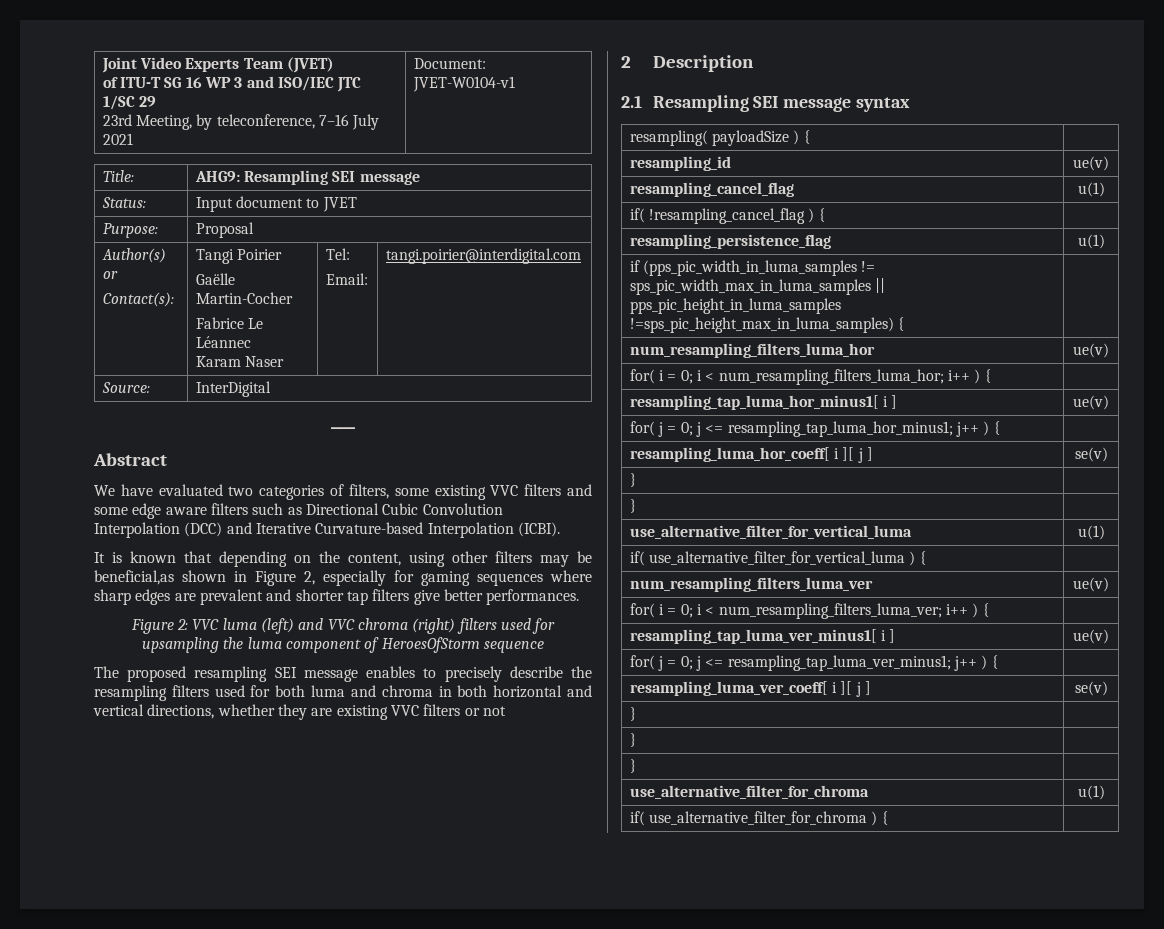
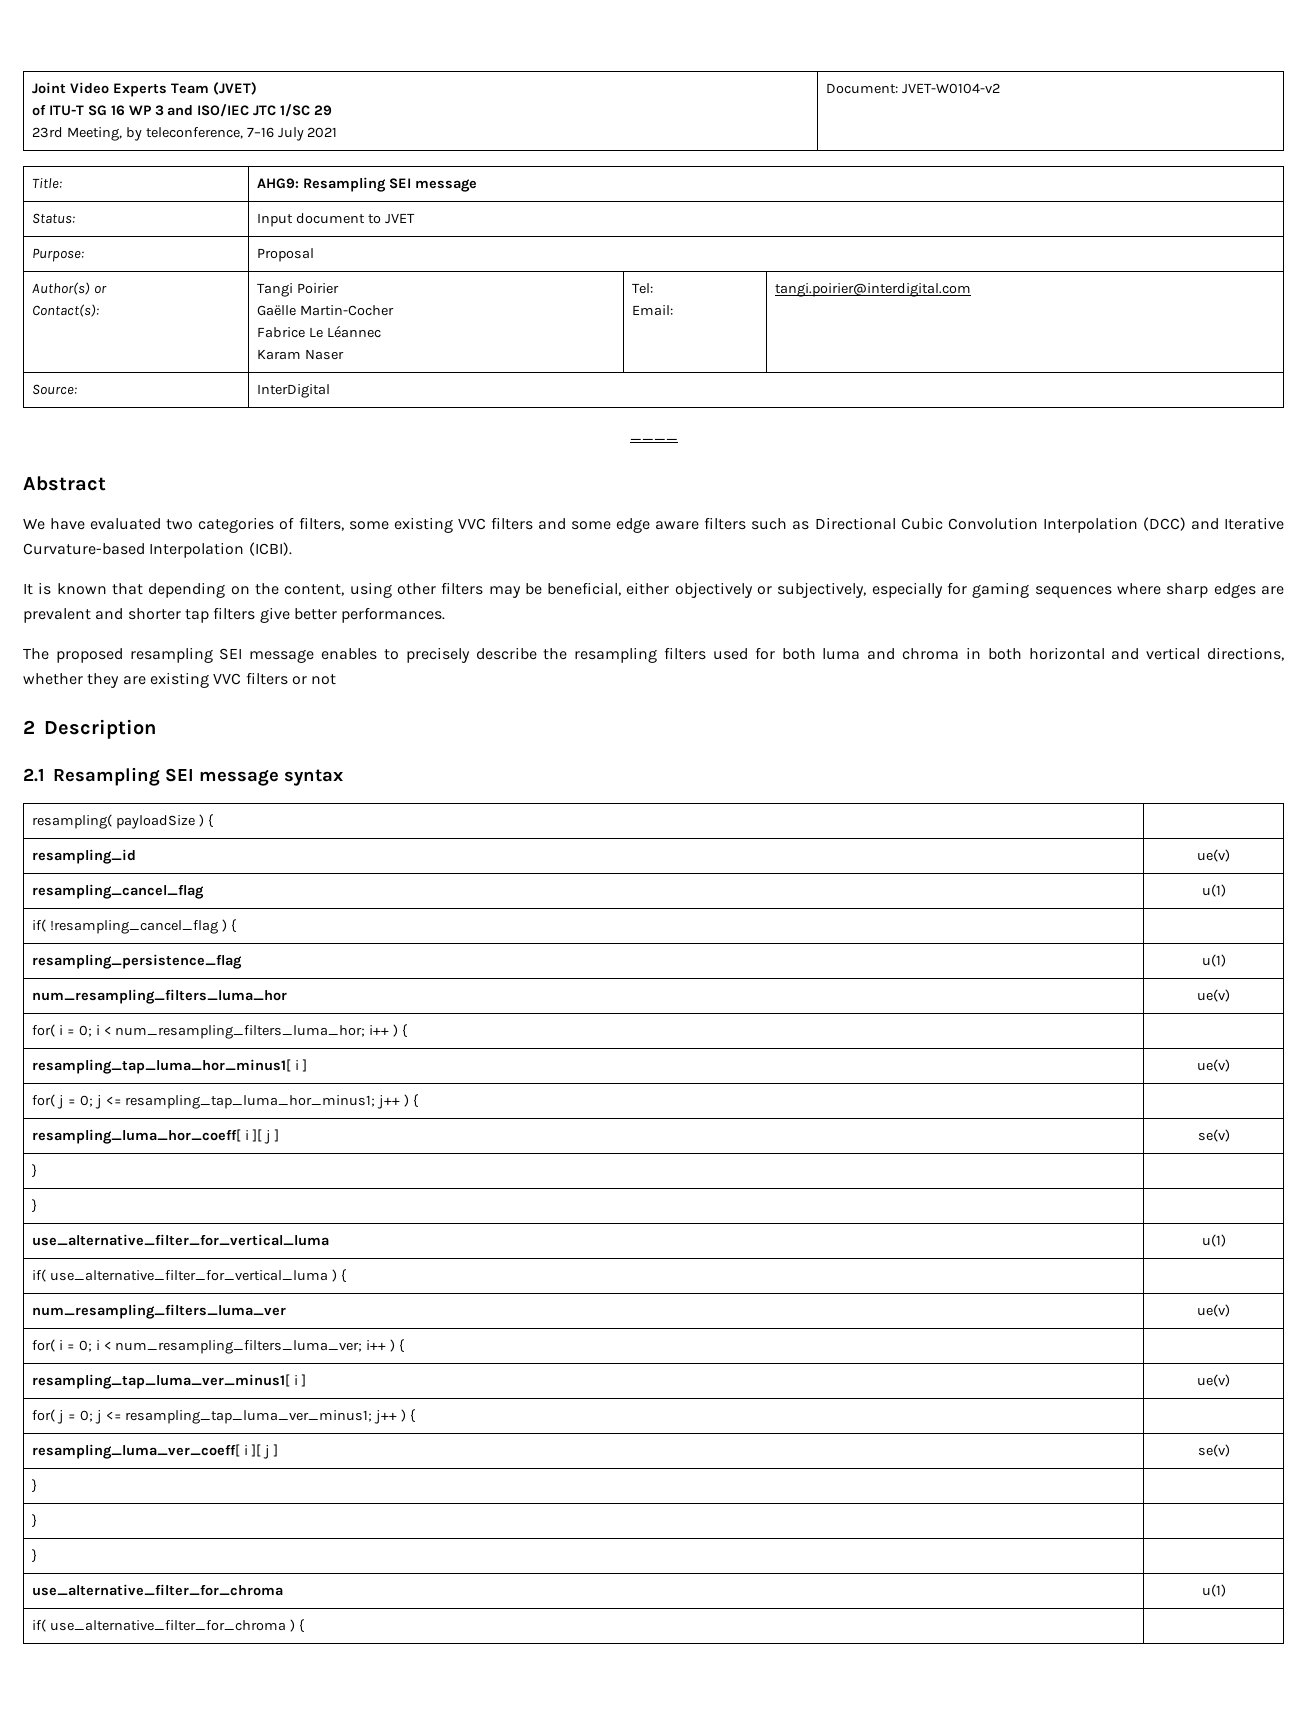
[412,76,515,92] JVET-W0104-v1 -> [901,83,1000,94] JVET-W0104-v2
[94,570,315,586] beneficial,as shown in Figure 2, -> [547,582,867,598] beneficial, either objectively or subjectively,
[130,618,556,634] [142,637,544,653] // Figure 2: VVC luma (left) and VVC chroma (right) filters used for upsampling the luma component of HeroesOfStorm sequence -> (446, 615) none
[629,260,876,276] [629,278,885,295] [629,298,841,314] [629,317,904,333] // if (pps_pic_width_in_luma_samples != sps_pic_width_max_in_luma_samples || pps_pic_height_in_luma_samples !=sps_pic_height_max_in_luma_samples) { | -> (1226, 960) none

